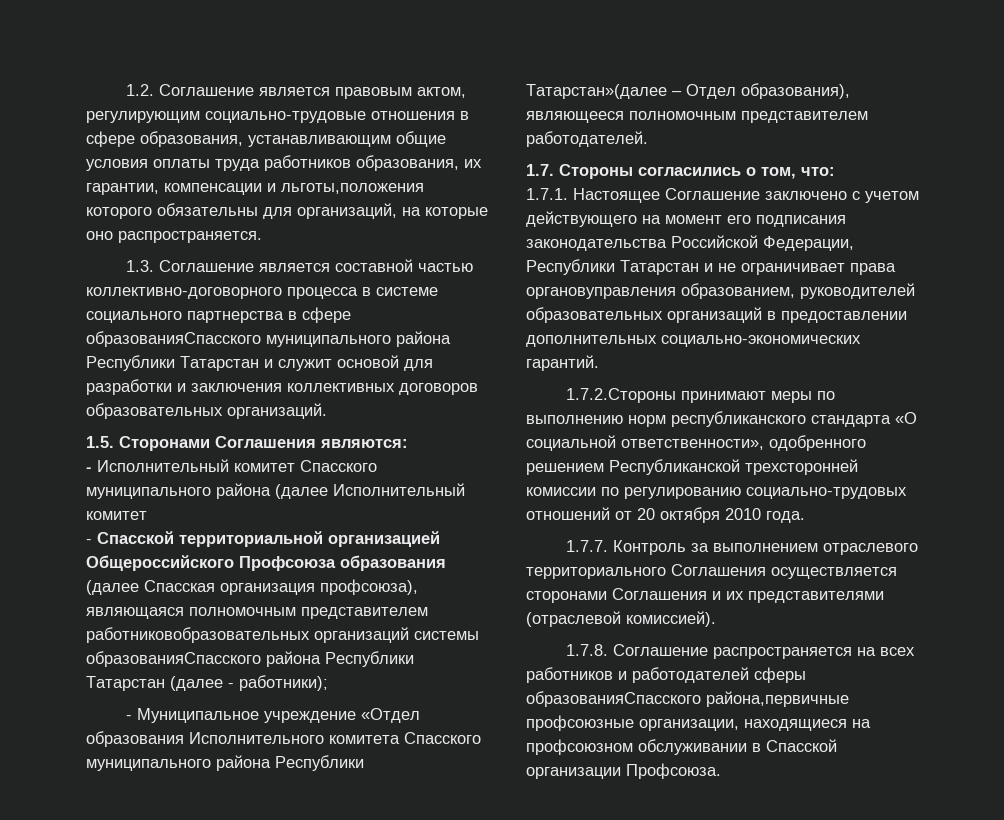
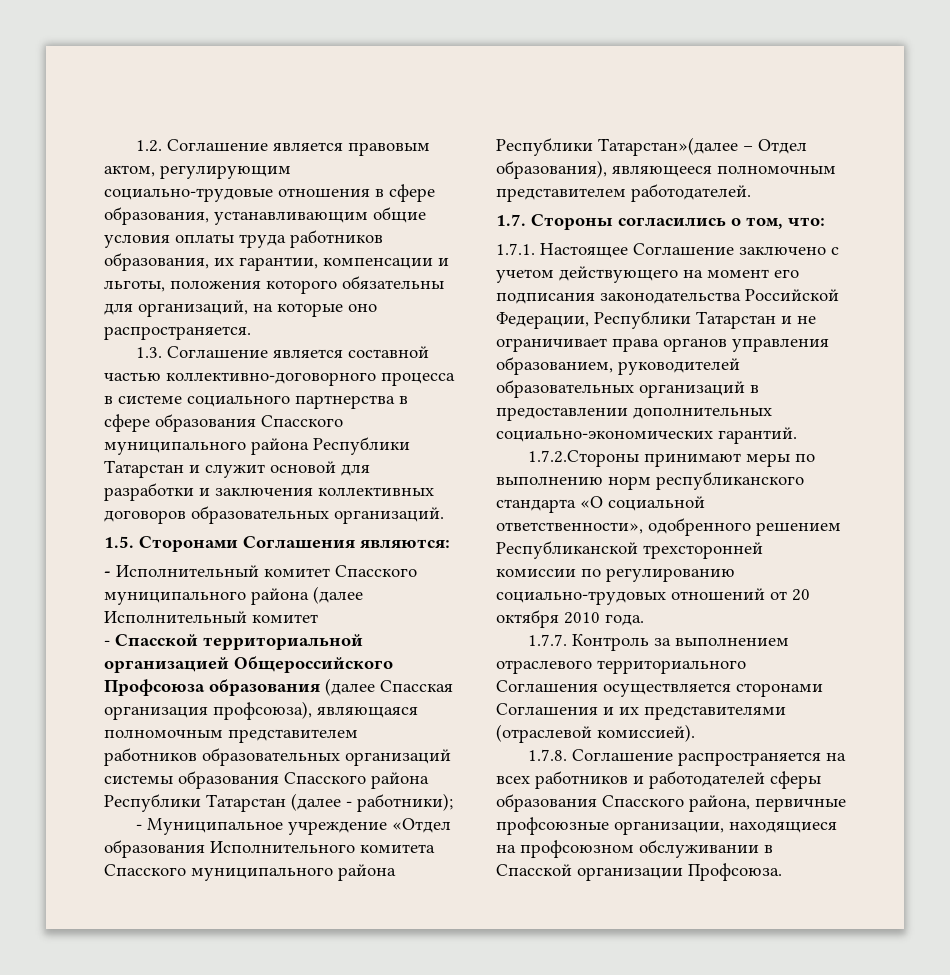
[281,183,424,194] льготы,положения -> [104,280,261,292] льготы, положения
[86,331,261,347] образованияСпасского -> [155,414,343,432] образования Спасского
[86,627,479,643] [86,651,261,667] работниковобразовательных организаций системы образованияСпасского -> [104,748,451,766] [104,771,366,789] работников образовательных организаций системы образования Спасского
[526,287,676,299] органовуправления -> [663,338,829,352] органов управления
[526,691,849,707] образованияСпасского района,первичные -> [496,794,846,812] образования Спасского района, первичные

